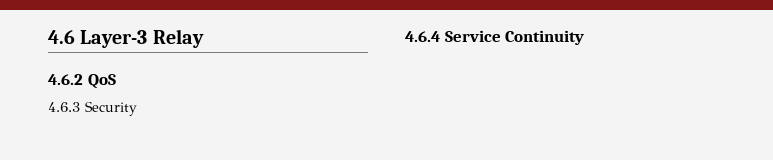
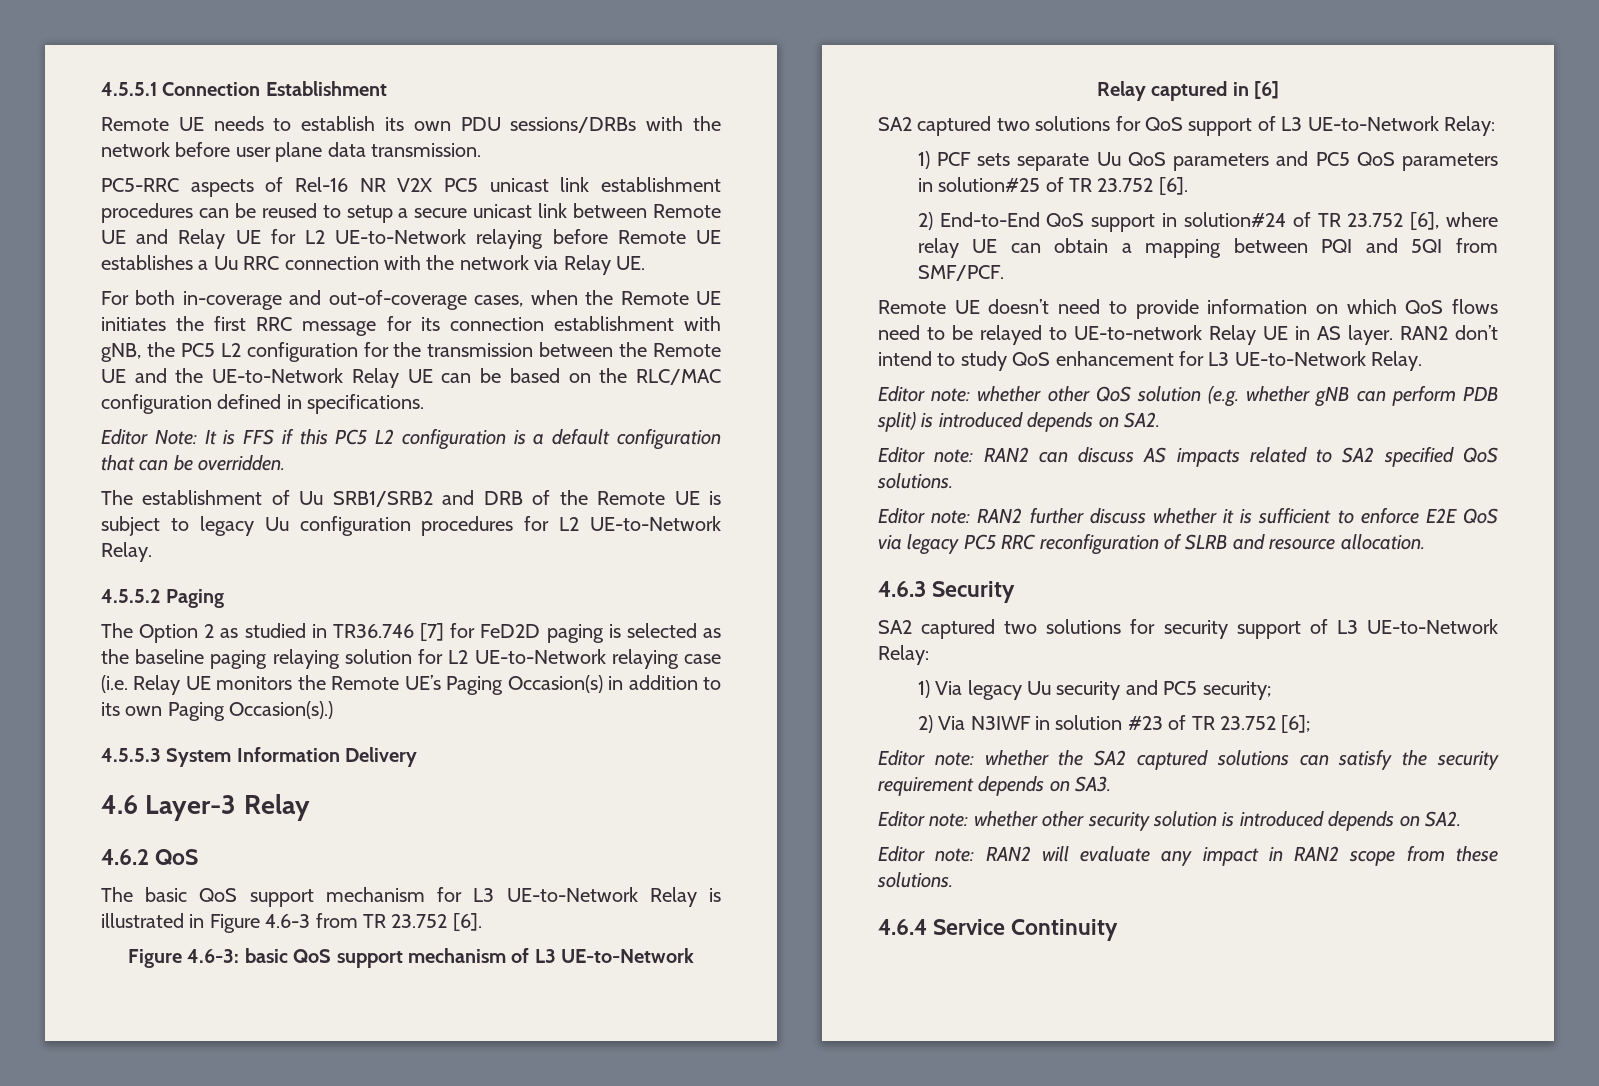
(48, 37) none -> [101,81,387,96] [101,116,721,133] [101,142,481,162] [101,177,721,197] [101,203,722,223] [101,229,721,249] [101,255,645,275] [101,290,721,310] [101,316,721,336] [101,342,721,362] [101,368,722,388] [101,394,425,414] [101,429,721,450] [101,455,286,471] [101,490,721,507] [101,516,721,536] [101,542,152,562] [101,589,225,608] [101,623,722,643] [101,649,721,669] [101,675,721,695] [101,701,334,721] [101,747,418,767] 4.5.5.1 Connection Establishment // Remote UE needs to establish its own PDU sessions/DRBs with the network before user plane data transmission. // PC5-RRC aspects of Rel-16 NR V2X PC5 unicast link establishment procedures can be reused to setup a secure unicast link between Remote UE and Relay UE for L2 UE-to-Network relaying before Remote UE establishes a Uu RRC connection with the network via Relay UE. // For both in-coverage and out-of-coverage cases, when the Remote UE initiates the first RRC message for its connection establishment with gNB, the PC5 L2 configuration for the transmission between the Remote UE and the UE-to-Network Relay UE can be based on the RLC/MAC configuration defined in specifications. // Editor Note: It is FFS if this PC5 L2 configuration is a default configuration that can be overridden. // The establishment of Uu SRB1/SRB2 and DRB of the Remote UE is subject to legacy Uu configuration procedures for L2 UE-to-Network Relay. // 4.5.5.2 Paging // The Option 2 as studied in TR36.746 [7] for FeD2D paging is selected as the baseline paging relaying solution for L2 UE-to-Network relaying case (i.e. Relay UE monitors the Remote UE’s Paging Occasion(s) in addition to its own Paging Occasion(s).) // 4.5.5.3 System Information Delivery //
[48,101,137,116] 4.6.3 Security -> [101,887,721,907] [101,913,482,933] [127,948,695,968] [1096,81,1280,101] [878,116,1495,136] [917,151,1498,171] [917,177,1188,195] [917,212,1498,232] [917,238,1498,258] [917,265,1004,281] [878,299,1498,319] [878,325,1499,345] [878,351,1423,371] [878,386,1498,407] [877,412,1160,432] [878,447,1498,467] [877,473,953,489] [878,508,1498,524] [878,534,1425,555] [878,581,1016,603] [878,619,1498,639] [878,645,929,665] [917,680,1271,700] [917,715,1311,733] [878,750,1499,770] [878,776,1112,796] [878,811,1461,831] [878,846,1498,866] [877,872,953,888] The basic QoS support mechanism for L3 UE-to-Network Relay is illustrated in Figure 4.6-3 from TR 23.752 [6]. // Figure 4.6-3: basic QoS support mechanism of L3 UE-to-Network Relay captured in [6] // SA2 captured two solutions for QoS support of L3 UE-to-Network Relay: // 1) PCF sets separate Uu QoS parameters and PC5 QoS parameters in solution#25 of TR 23.752 [6]. // 2) End-to-End QoS support in solution#24 of TR 23.752 [6], where relay UE can obtain a mapping between PQI and 5QI from SMF/PCF. // Remote UE doesn’t need to provide information on which QoS flows need to be relayed to UE-to-network Relay UE in AS layer. RAN2 don’t intend to study QoS enhancement for L3 UE-to-Network Relay. // Editor note: whether other QoS solution (e.g. whether gNB can perform PDB split) is introduced depends on SA2. // Editor note: RAN2 can discuss AS impacts related to SA2 specified QoS solutions. // Editor note: RAN2 further discuss whether it is sufficient to enforce E2E QoS via legacy PC5 RRC reconfiguration of SLRB and resource allocation. // 4.6.3 Security // SA2 captured two solutions for security support of L3 UE-to-Network Relay: // 1) Via legacy Uu security and PC5 security; // 2) Via N3IWF in solution #23 of TR 23.752 [6]; // Editor note: whether the SA2 captured solutions can satisfy the security requirement depends on SA3. // Editor note: whether other security solution is introduced depends on SA2. // Editor note: RAN2 will evaluate any impact in RAN2 scope from these solutions.

